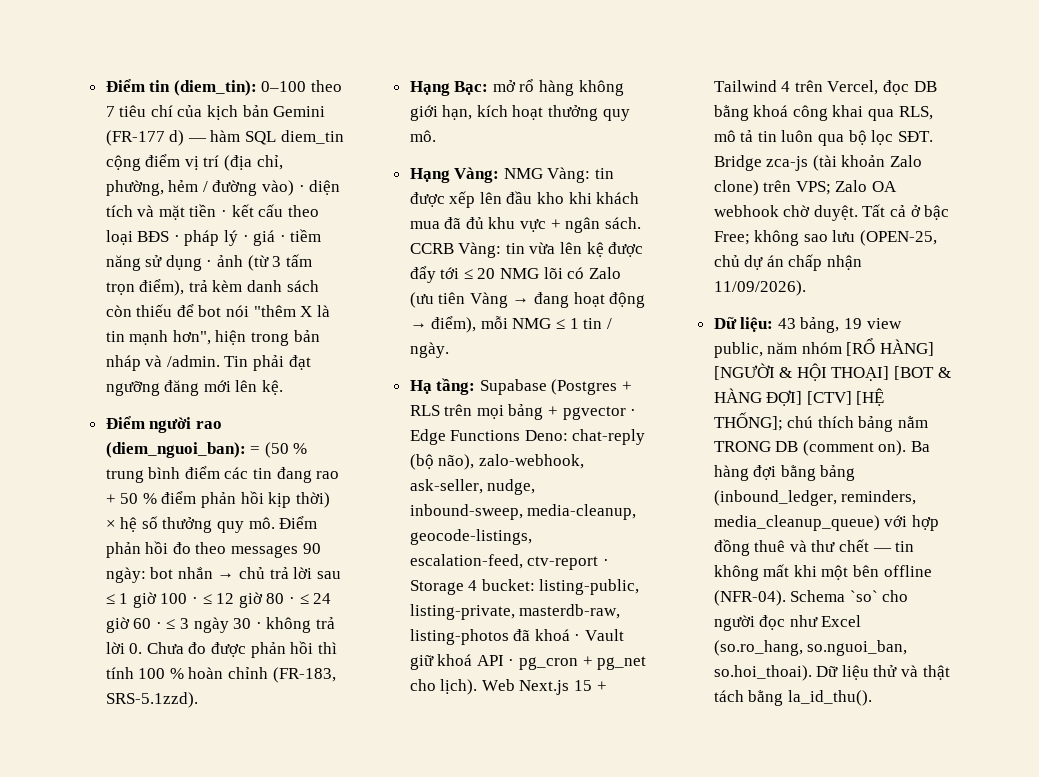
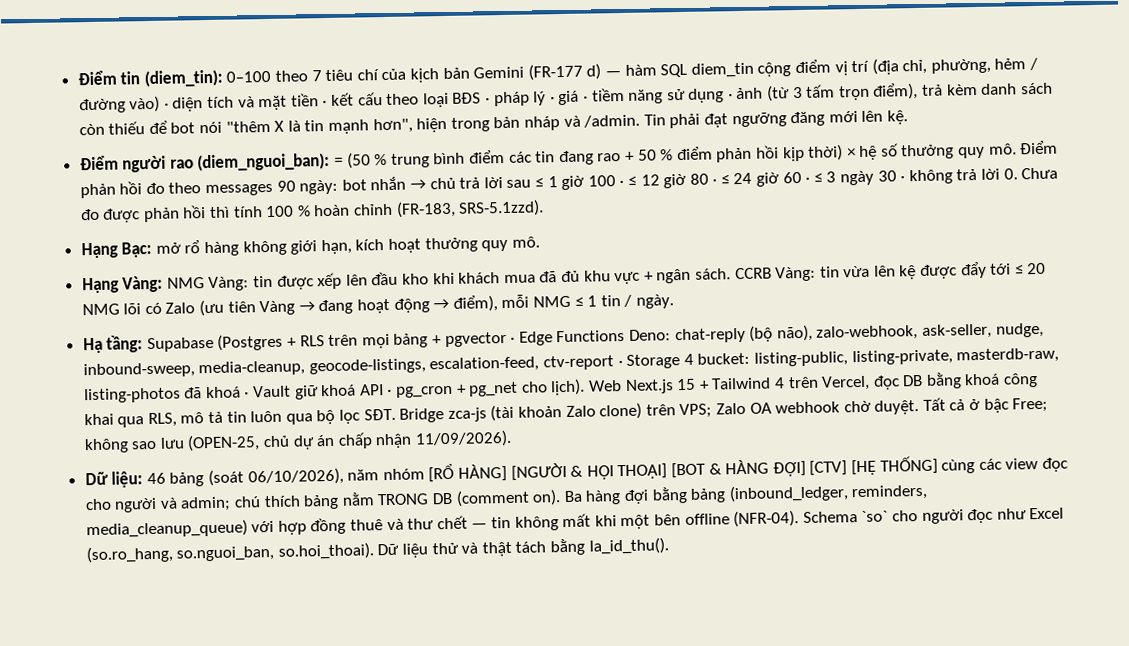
[777,317,902,333] [713,342,763,358] 43 bảng, 19 view public, -> [146,467,344,487] 46 bảng (soát 06/10/2026),
[713,412,783,431] THỐNG]; -> [879,455,1068,475] [84,496,232,513] THỐNG] cùng các view đọc cho người và admin;

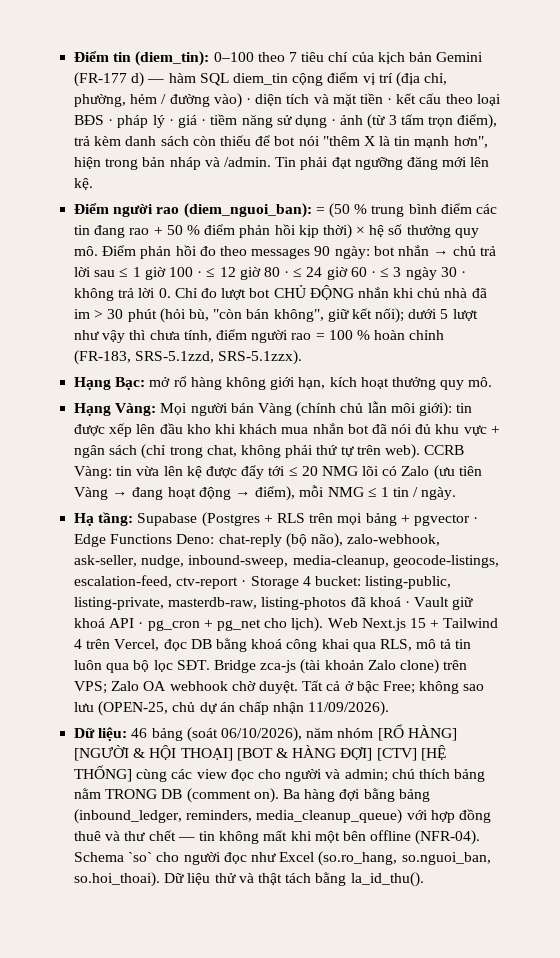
[1021,167,1059,180] [80,205,263,223] Chưa đo được phản hồi thì tính -> [174,285,487,300] [74,308,478,323] [74,329,325,343] Chỉ đo lượt bot CHỦ ĐỘNG nhắn khi chủ nhà đã im > 30 phút (hỏi bù, "còn bán không", giữ kết nối); dưới 5 lượt như vậy thì chưa tính, điểm người rao =
[458,199,545,217] SRS-5.1zzd). -> [135,350,303,365] SRS-5.1zzd, SRS-5.1zzx).
[166,276,250,292] NMG Vàng: -> [160,401,452,417] Mọi người bán Vàng (chính chủ lẫn môi giới):
[539,271,558,283] đã -> [312,423,413,434] nhắn bot đã nói
[694,268,731,280] sách. -> [109,444,420,459] sách (chỉ trong chat, không phải thứ tự trên web).

